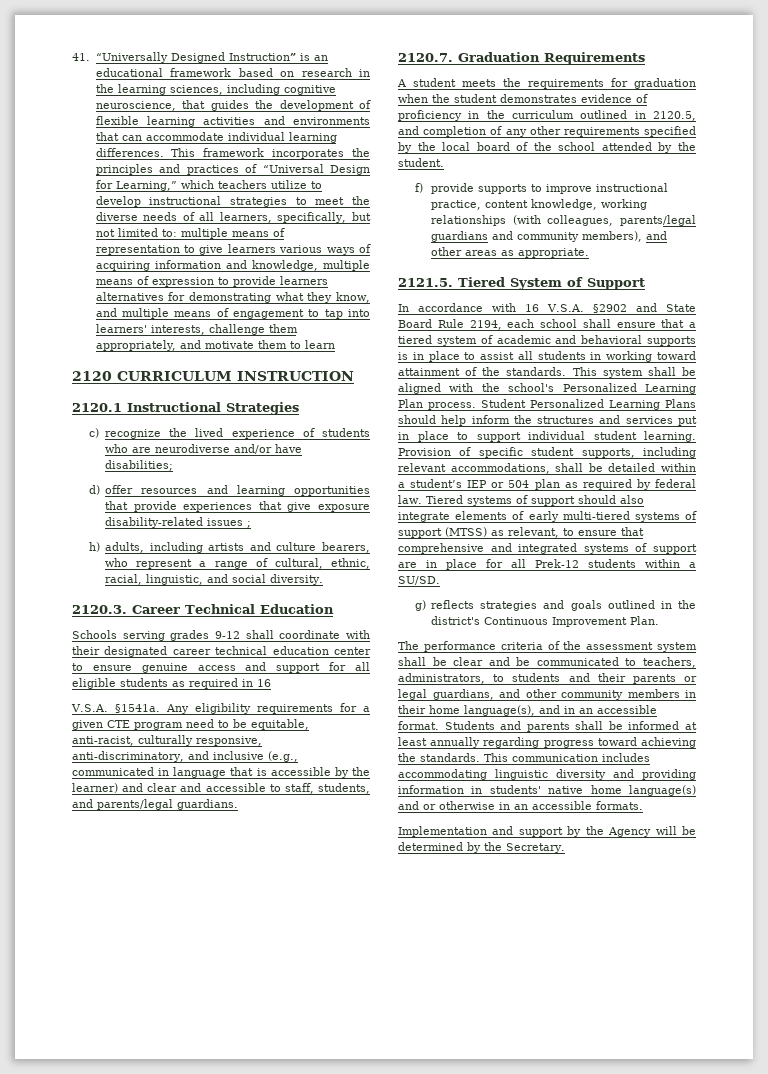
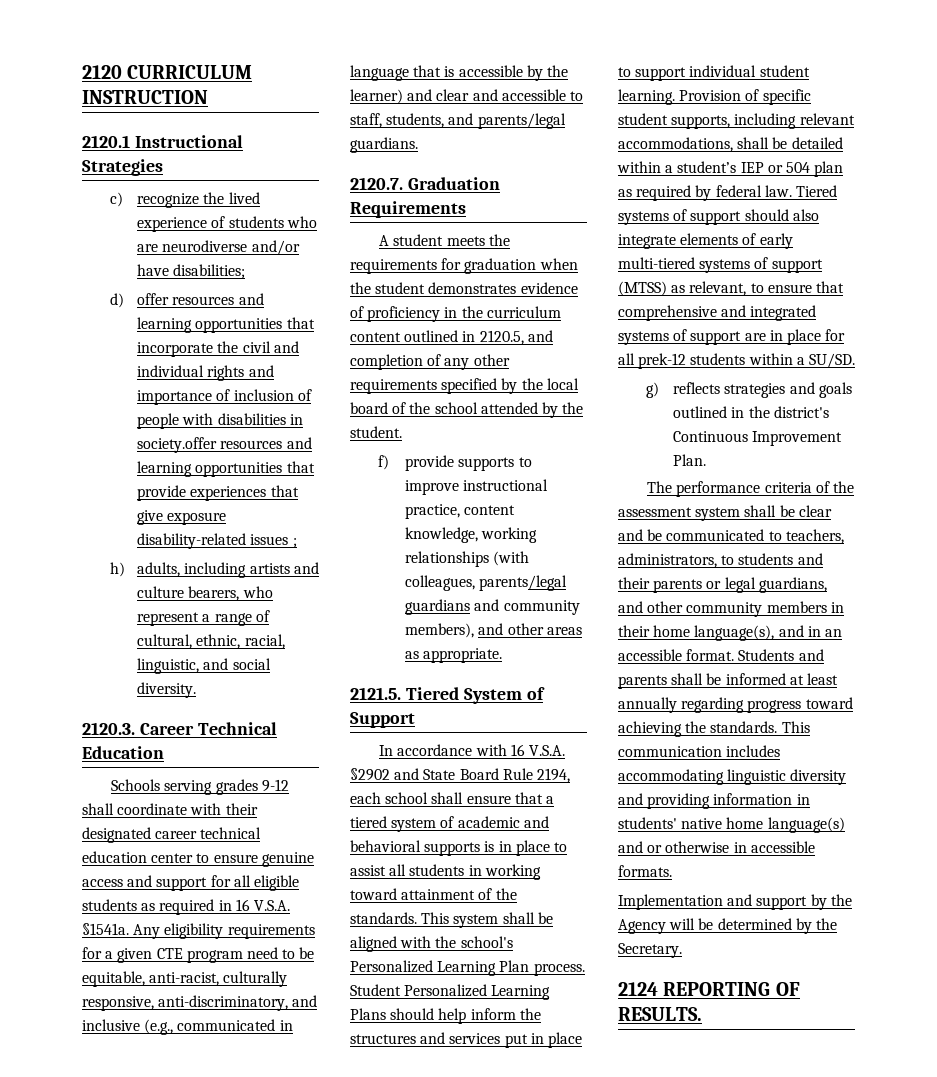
[72,52,328,63] [95,68,370,77] [95,84,336,95] [95,100,371,111] [95,116,370,127] [95,132,337,143] [95,148,370,159] [95,164,370,175] [95,180,322,191] [95,196,370,207] [95,212,371,223] [95,228,285,239] [95,244,371,255] [95,260,370,271] [95,276,328,287] [95,292,371,303] [95,308,370,319] [95,324,298,335] [95,340,336,351] 41. “Universally Designed Instruction” is an educational framework based on research in the learning sciences, including cognitive neuroscience, that guides the development of flexible learning activities and environments that can accommodate individual learning differences. This framework incorporates the principles and practices of “Universal Design for Learning,” which teachers utilize to develop instructional strategies to meet the diverse needs of all learners, specifically, but not limited to: multiple means of representation to give learners various ways of acquiring information and knowledge, multiple means of expression to provide learners alternatives for demonstrating what they know, and multiple means of engagement to tap into learners' interests, challenge them appropriately, and motivate them to learn // -> (82, 72) none
(129, 505) none -> [137,341,299,357] [137,365,274,381] [137,389,312,405] [137,413,303,429] [137,437,312,453] [137,461,315,477] incorporate the civil and individual rights and importance of inclusion of people with disabilities in society.offer resources and learning opportunities that
(271, 683) // -> (250, 905) none
(574, 114) none -> [350,332,401,342] content
[535,559,579,568] Prek-12 -> [638,353,687,369] prek-12
[514,804,528,810] an -> (747, 847) none
(565, 848) none -> [618,982,800,996] [618,1007,702,1021] // 2124 REPORTING OF RESULTS.

